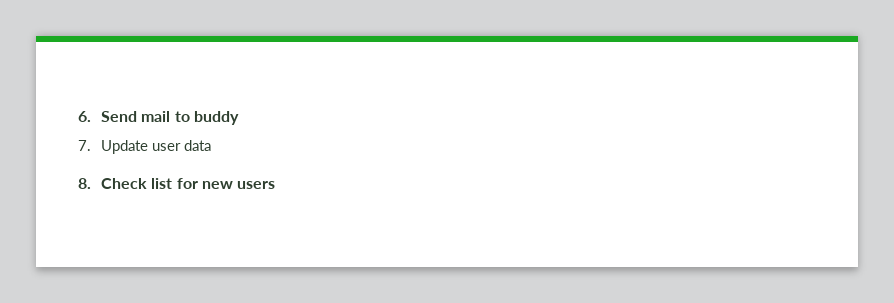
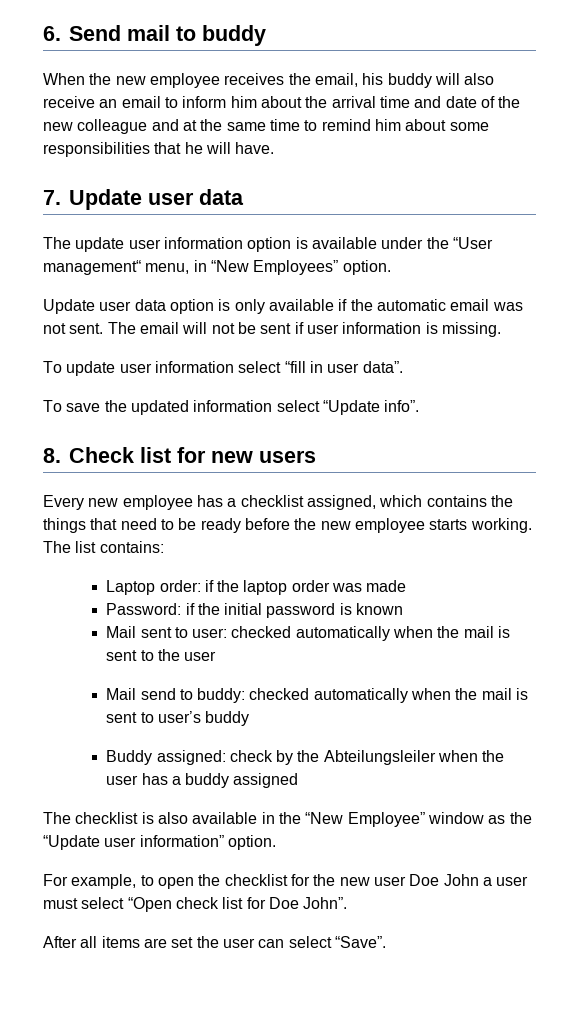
[78,140,211,154] 7. Update user data -> [43,73,495,88] [43,96,521,108] [43,119,489,134] [43,142,275,157] [43,189,244,210] [43,237,493,252] [43,260,391,275] [43,299,523,314] [43,322,501,337] [43,361,403,376] [43,400,420,415] When the new employee receives the email, his buddy will also receive an email to inform him about the arrival time and date of the new colleague and at the same time to remind him about some responsibilities that he will have. // 7. Update user data // The update user information option is available under the “User management“ menu, in “New Employees” option. // Update user data option is only available if the automatic email was not sent. The email will not be sent if user information is missing. // To update user information select “fill in user data”. // To save the updated information select “Update info”.
(276, 185) none -> [43,495,513,510] [43,518,532,533] [43,541,164,553] [106,580,407,595] [106,603,404,618] [106,626,511,641] [106,649,217,661] [106,688,529,703] [106,711,250,726] [106,750,505,765] [106,773,299,788] [43,812,532,827] [43,835,276,850] [43,874,529,889] [43,897,348,912] [43,936,386,948] // Every new employee has a checklist assigned, which contains the things that need to be ready before the new employee starts working. The list contains: // Laptop order: if the laptop order was made // Password: if the initial password is known // Mail sent to user: checked automatically when the mail is sent to the user // Mail send to buddy: checked automatically when the mail is sent to user’s buddy // Buddy assigned: check by the Abteilungsleiler when the user has a buddy assigned // The checklist is also available in the “New Employee” window as the “Update user information” option. // For example, to open the checklist for the new user Doe John a user must select “Open check list for Doe John”. // After all items are set the user can select “Save”.

